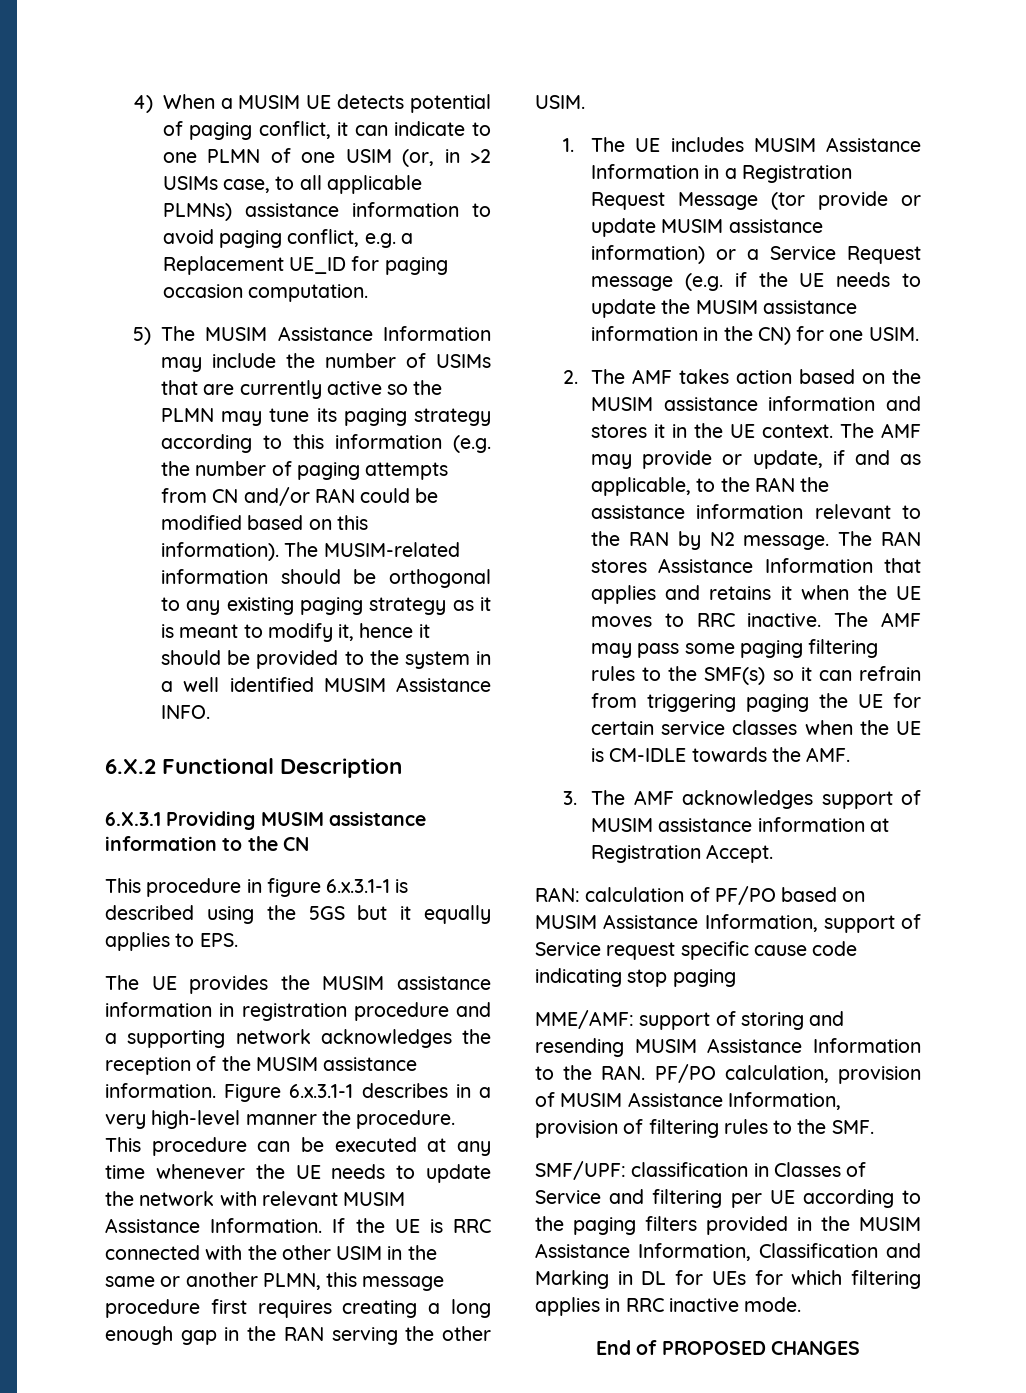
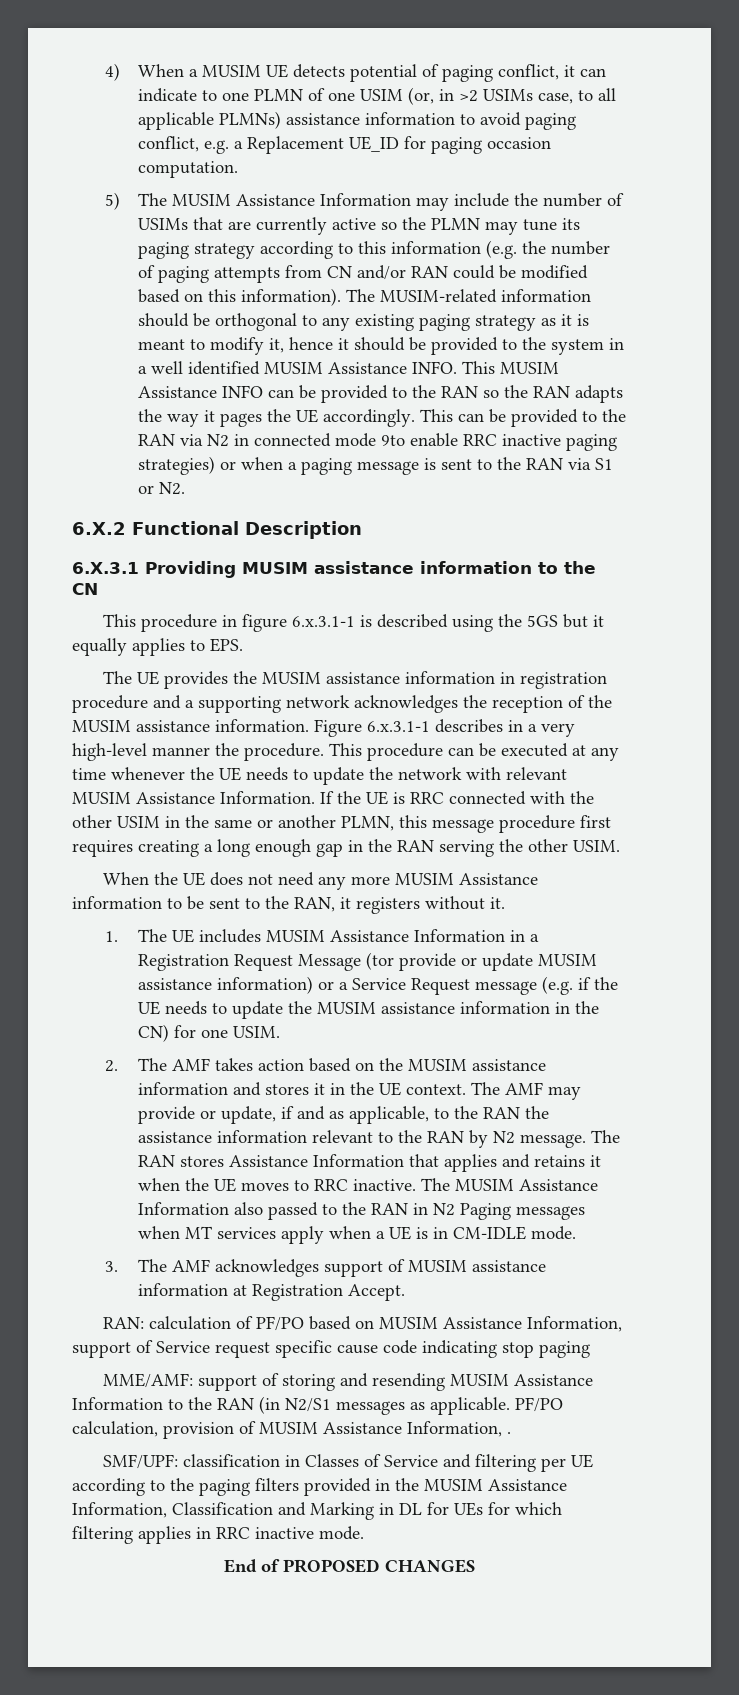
(211, 712) none -> [462,361,560,374] [138,385,624,403] [138,409,627,427] [138,433,618,451] [138,456,614,475] [138,482,186,495] This MUSIM Assistance INFO can be provided to the RAN so the RAN adapts the way it pages the UE accordingly. This can be provided to the RAN via N2 in connected mode 9to enable RRC inactive paging strategies) or when a paging message is sent to the RAN via S1 or N2.
(585, 102) none -> [103,872,539,890] [72,896,505,914] // When the UE does not need any more MUSIM Assistance information to be sent to the RAN, it registers without it.
[881,612,921,627] [591,639,879,658] [591,666,921,685] [591,693,921,712] [591,720,921,735] [591,747,851,762] AMF may pass some paging filtering rules to the SMF(s) so it can refrain from triggering paging the UE for certain service classes when the UE is CM-IDLE towards the AMF. -> [455,1179,599,1191] [138,1202,586,1220] [138,1226,577,1244] MUSIM Assistance Information also passed to the RAN in N2 Paging messages when MT services apply when a UE is in CM-IDLE mode.
[601,1065,646,1080] RAN. -> [217,1396,510,1415] RAN (in N2/S1 messages as applicable.
[535,1119,874,1138] provision of filtering rules to the SMF. -> [507,1432,511,1434] .

